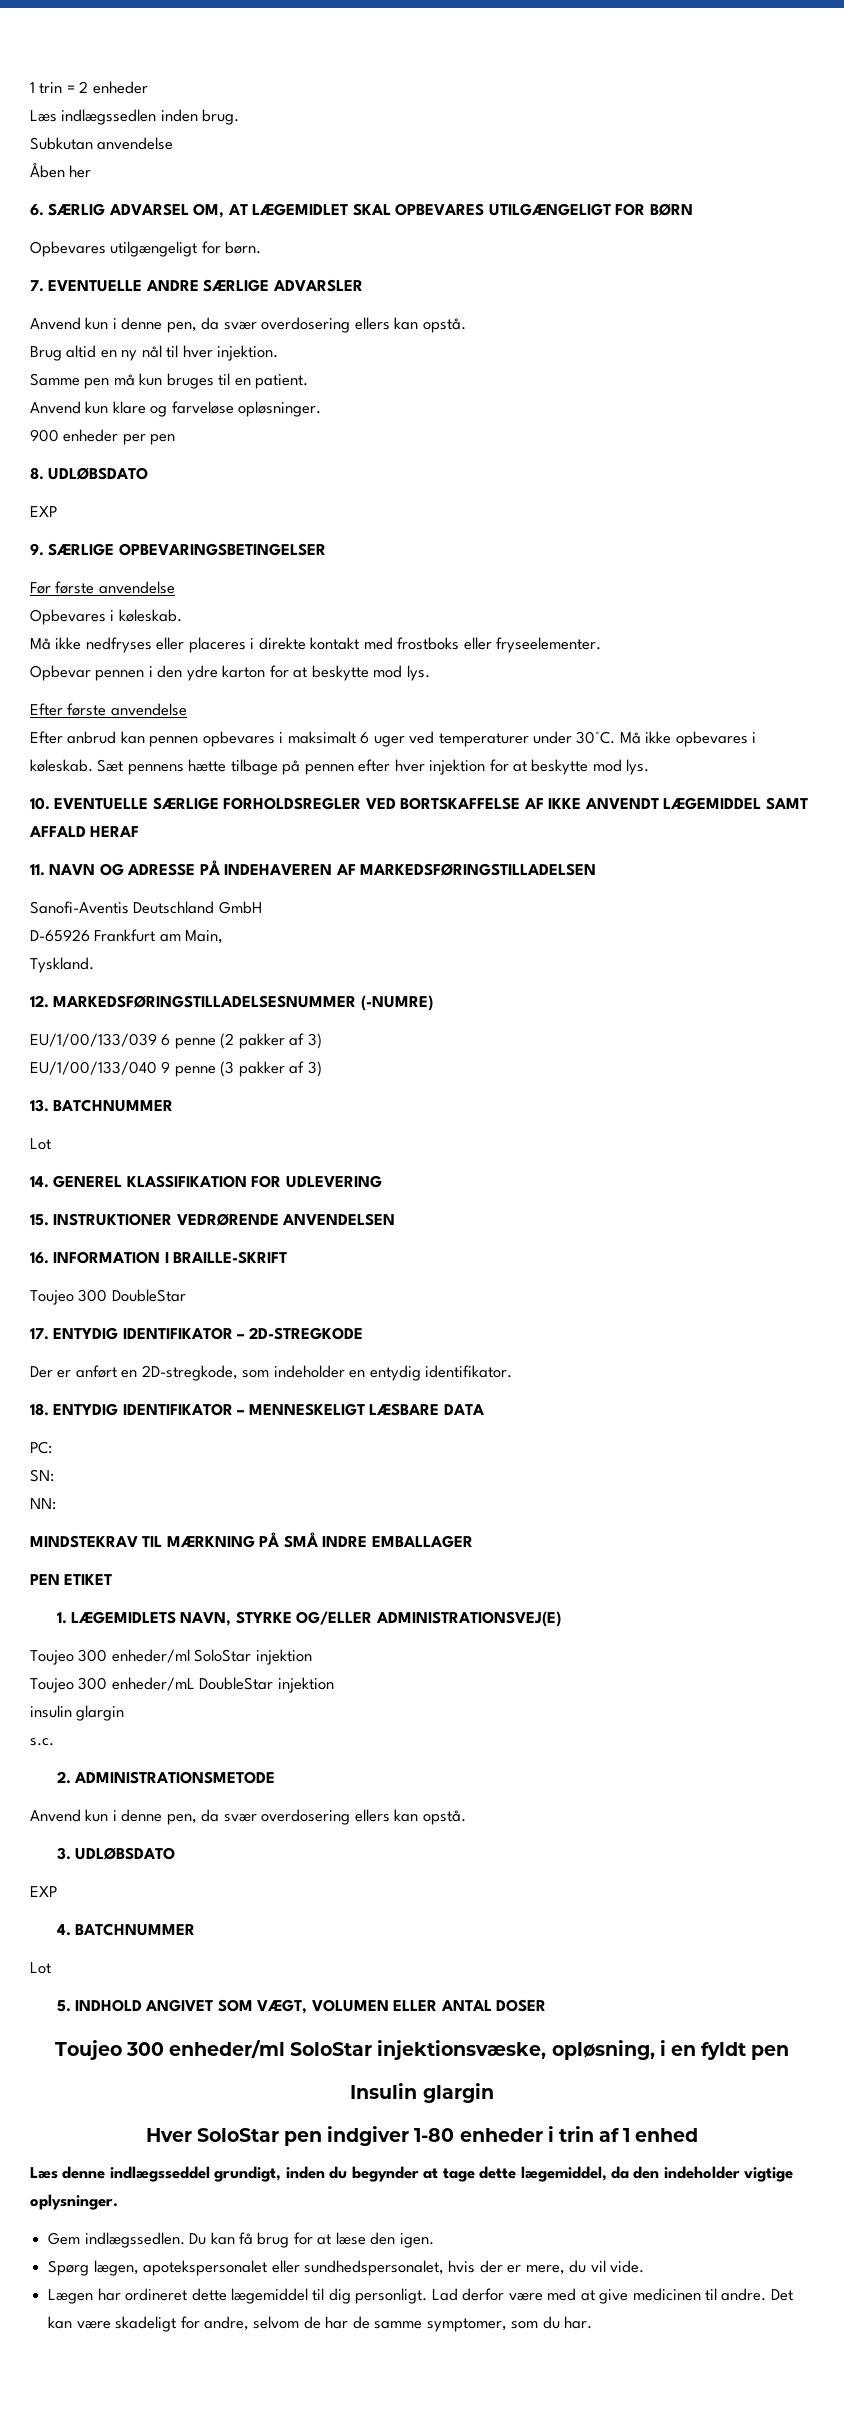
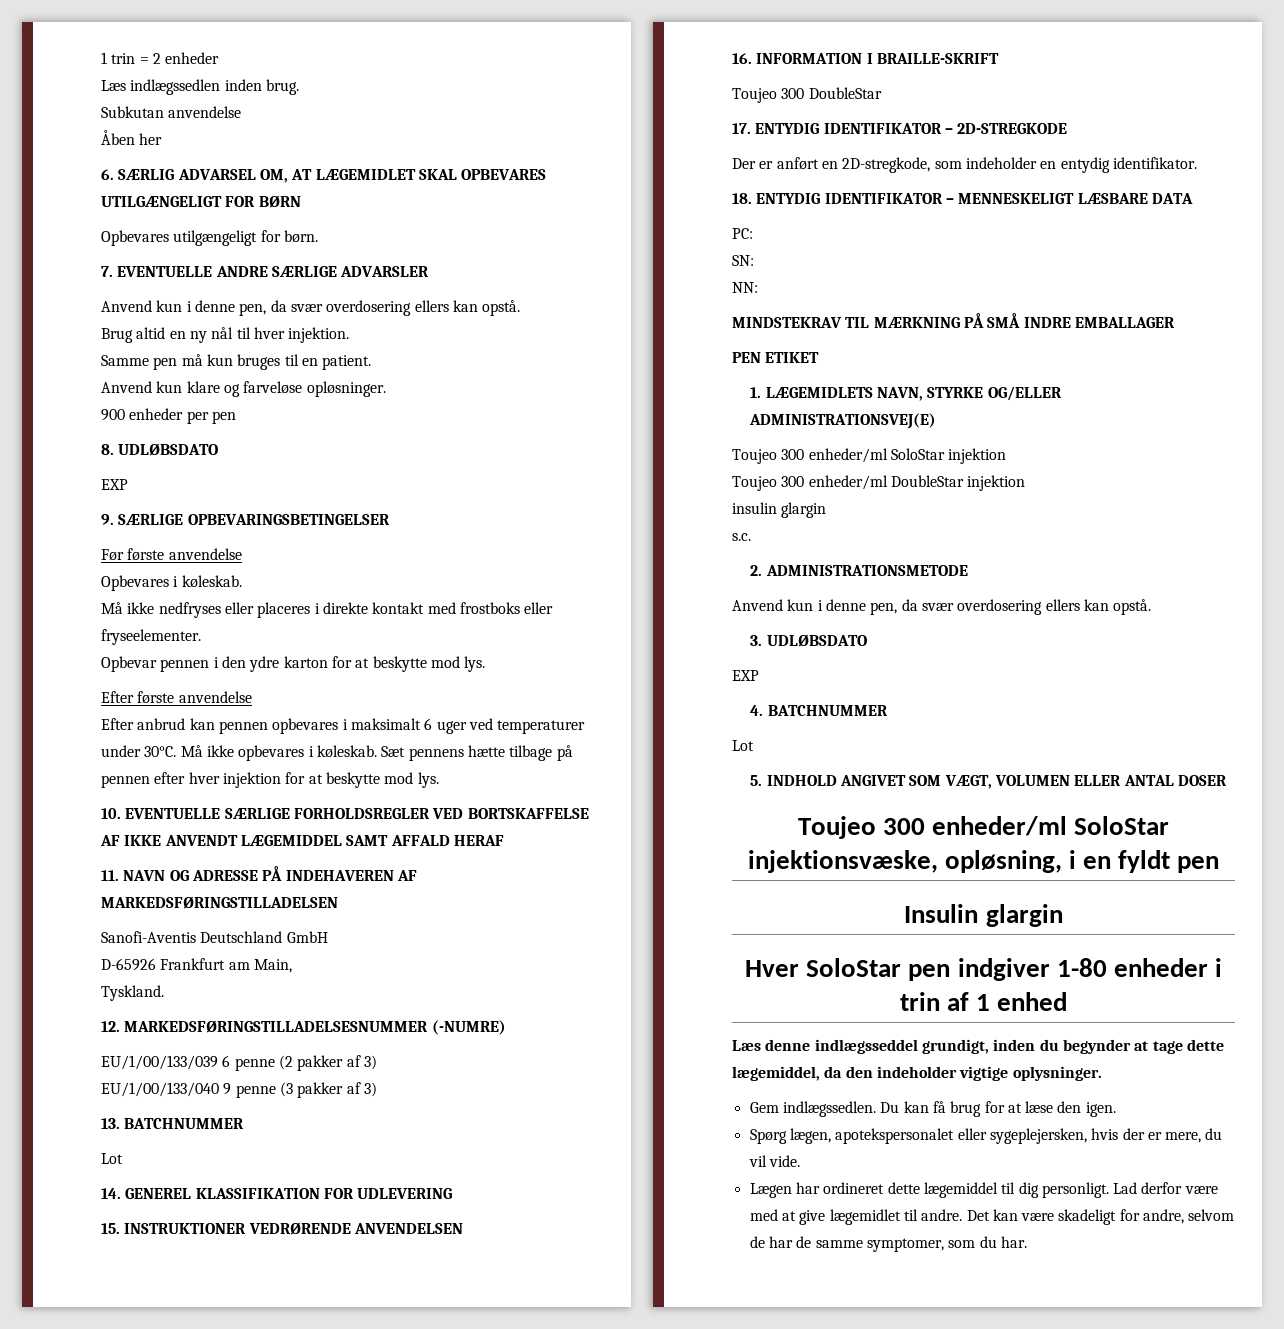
[111,1677,195,1691] enheder/mL -> [808,475,888,490] enheder/ml
[303,2260,444,2276] sundhedspersonalet, -> [989,1128,1087,1144] sygeplejersken,
[632,2288,701,2301] medicinen -> [829,1209,901,1225] lægemidlet

